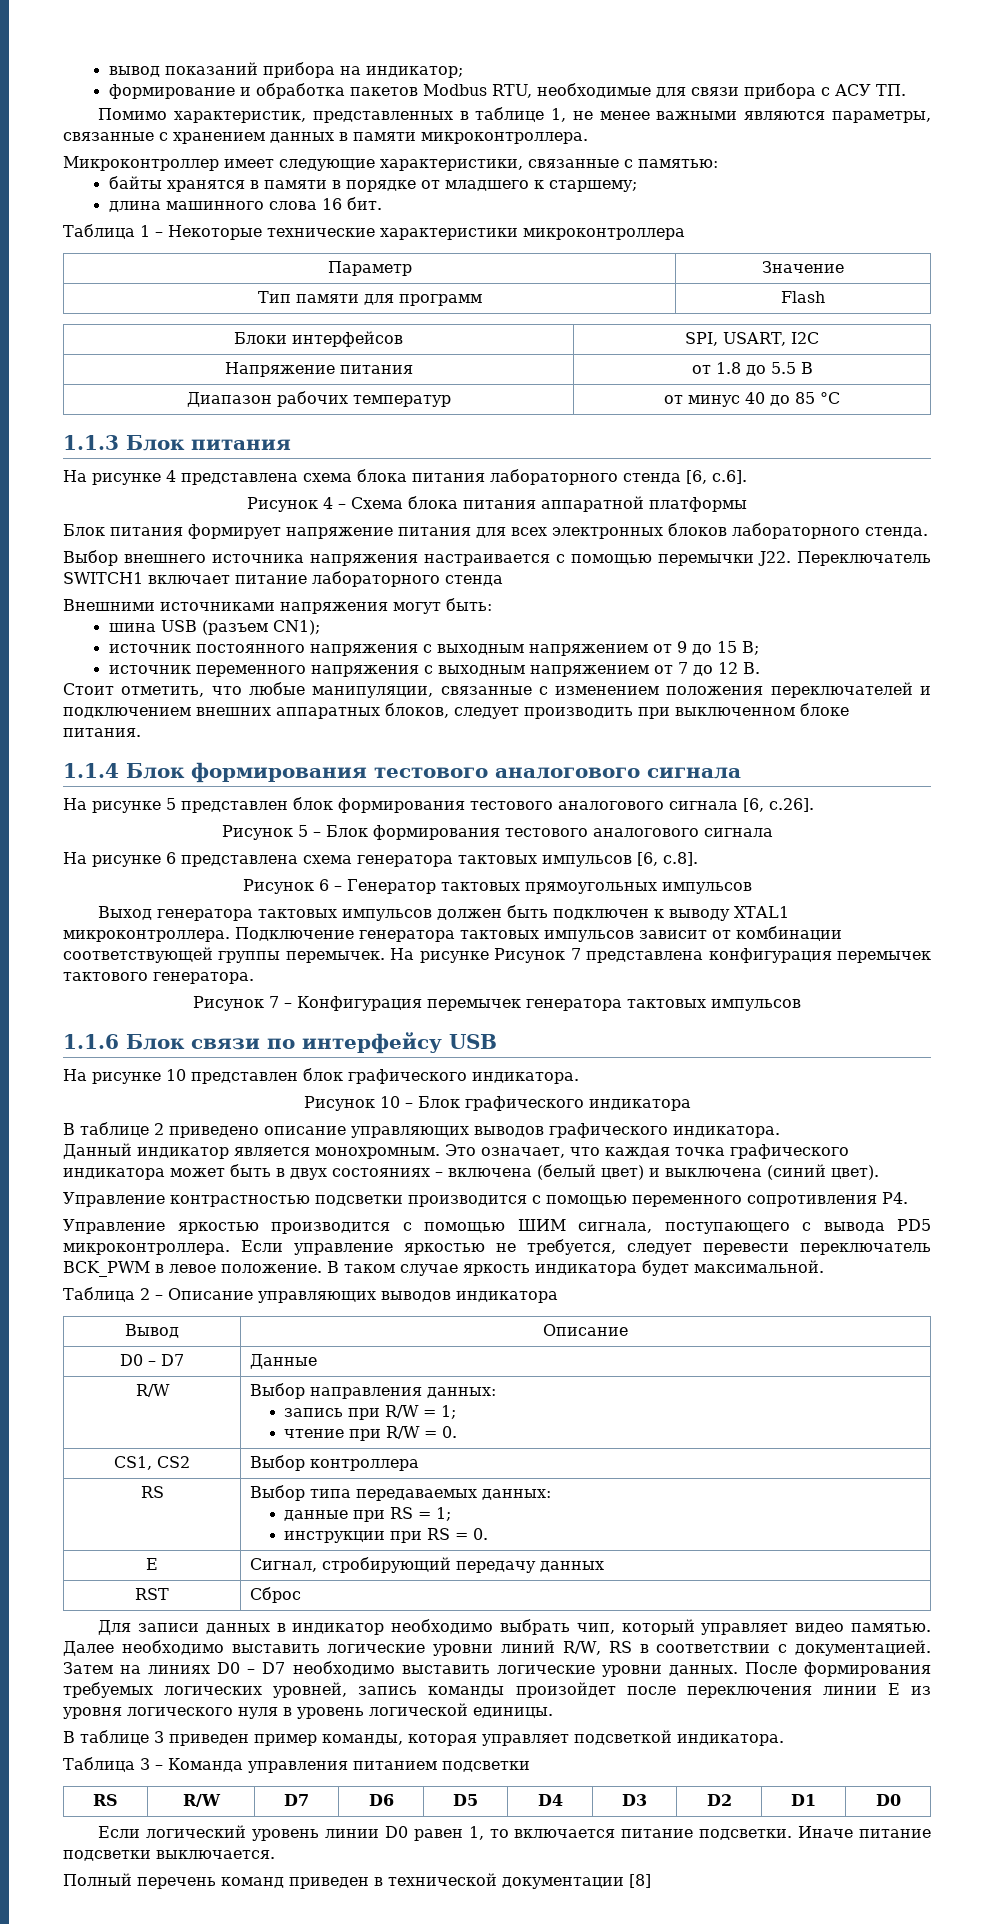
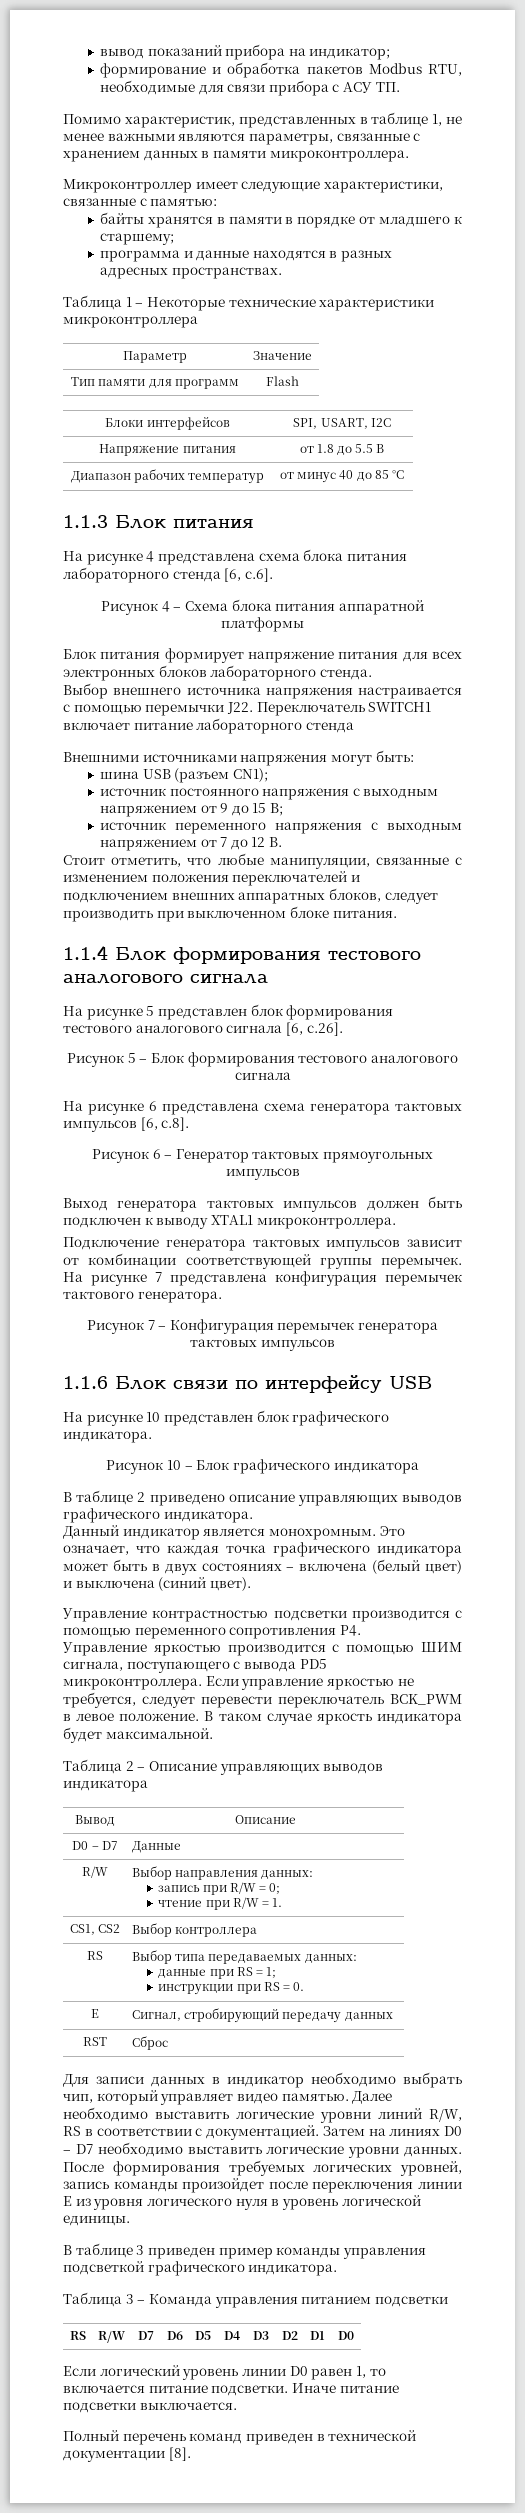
[108,197,382,212] длина машинного слова 16 бит. -> [99,250,393,262] [99,267,282,279] программа и данные находятся в разных адресных пространствах.
(230, 936) none -> (396, 1223) //
[494,948,566,963] Рисунок -> (147, 1280) none
[441,1405,457,1419] 1; -> [269,1883,281,1895] 0;
[442,1426,458,1438] 0. -> [272,1898,283,1907] 1.
[322,1730,672,1746] команды, которая управляет подсветкой -> [276,2247,426,2259] [63,2261,245,2276] команды управления подсветкой графического
[629,1874,651,1888] [8] -> [168,2447,191,2461] [8].

